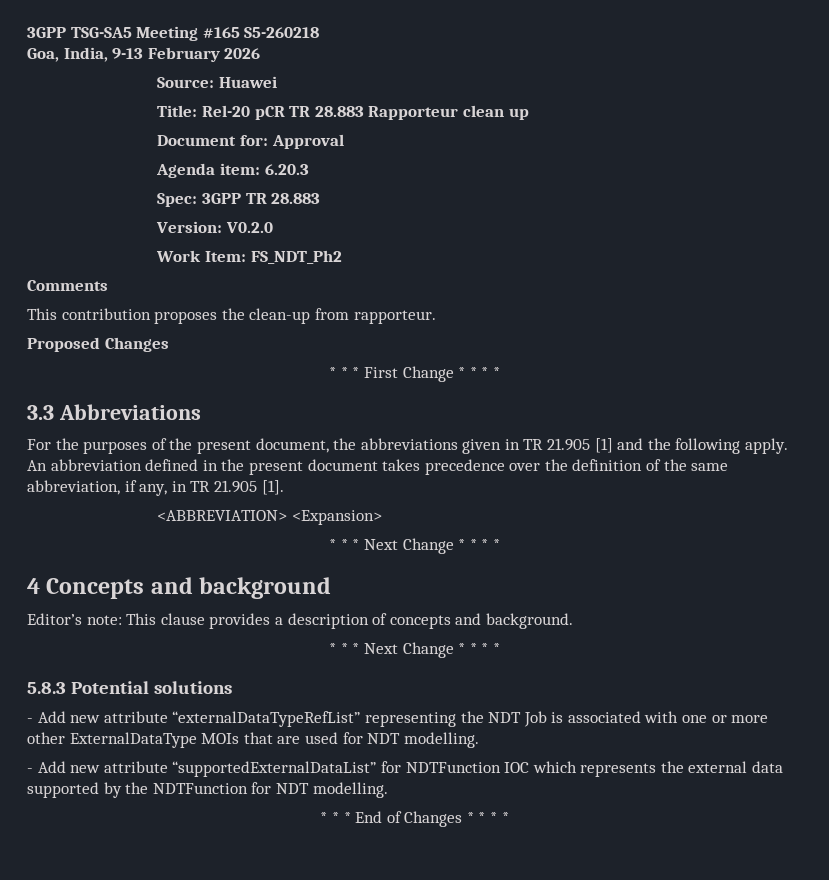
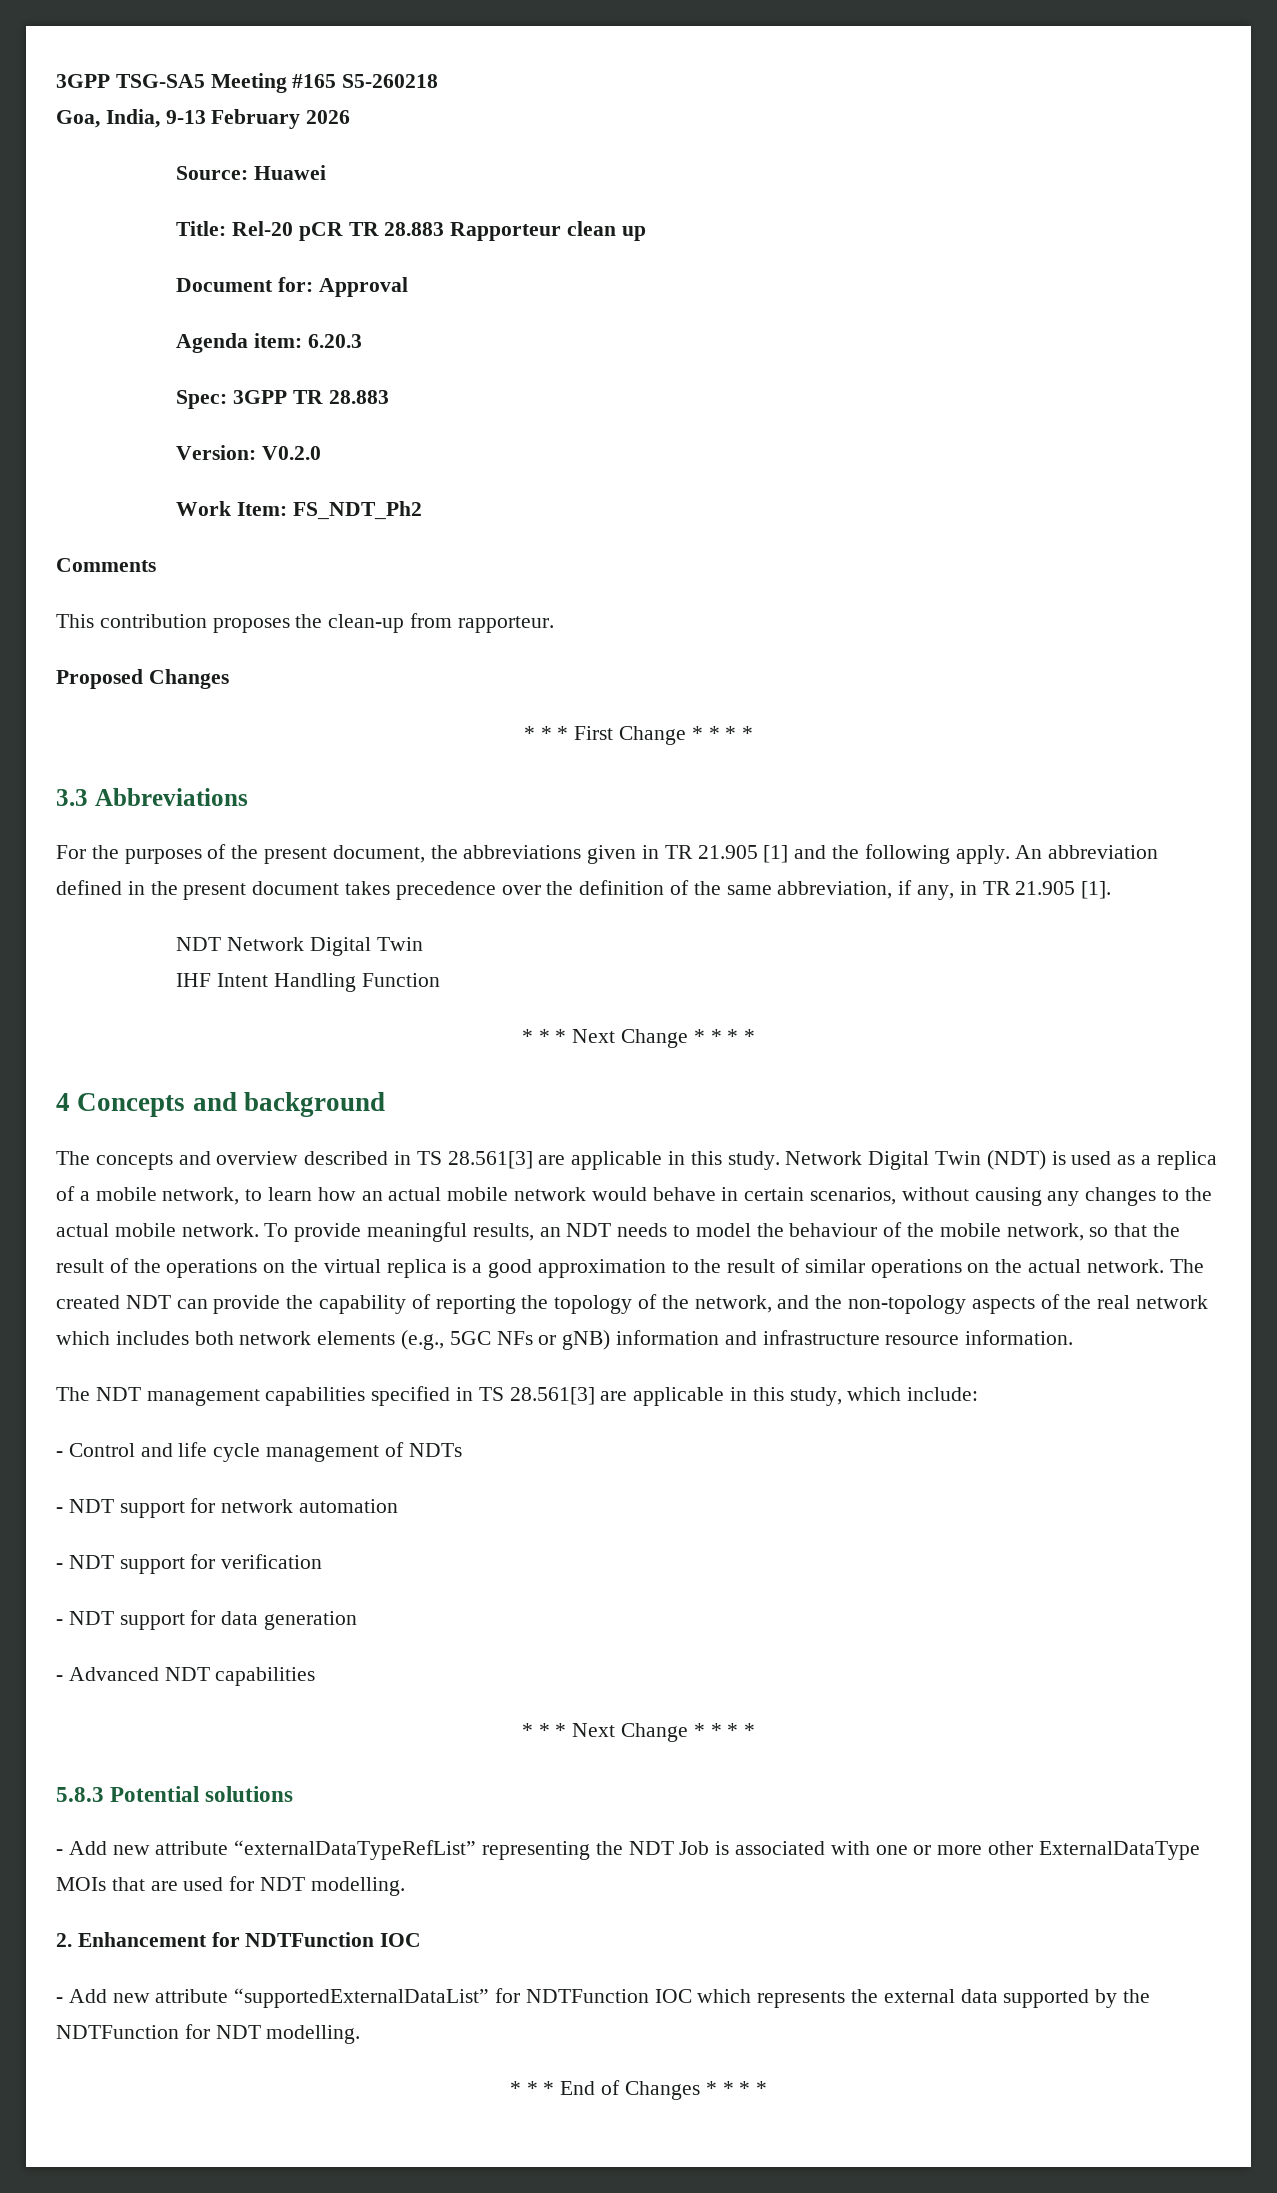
[157,510,383,525] <ABBREVIATION> <Expansion> -> [176,937,423,956] [176,973,440,992] NDT Network Digital Twin // IHF Intent Handling Function
[27,613,573,629] Editor’s note: This clause provides a description of concepts and background. -> [56,1150,1217,1170] [56,1186,1212,1206] [56,1222,1181,1242] [56,1258,1204,1278] [56,1294,1209,1314] [56,1330,1074,1350] [56,1386,979,1406] [56,1442,462,1462] [56,1498,399,1518] [56,1554,323,1574] [56,1610,358,1630] [56,1667,316,1686] The concepts and overview described in TS 28.561[3] are applicable in this study. Network Digital Twin (NDT) is used as a replica of a mobile network, to learn how an actual mobile network would behave in certain scenarios, without causing any changes to the actual mobile network. To provide meaningful results, an NDT needs to model the behaviour of the mobile network, so that the result of the operations on the virtual replica is a good approximation to the result of similar operations on the actual network. The created NDT can provide the capability of reporting the topology of the network, and the non-topology aspects of the real network which includes both network elements (e.g., 5GC NFs or gNB) information and infrastructure resource information. // The NDT management capabilities specified in TS 28.561[3] are applicable in this study, which include: // - Control and life cycle management of NDTs // - NDT support for network automation // - NDT support for verification // - NDT support for data generation // - Advanced NDT capabilities
(479, 740) none -> [56,1932,422,1947] // 2. Enhancement for NDTFunction IOC

